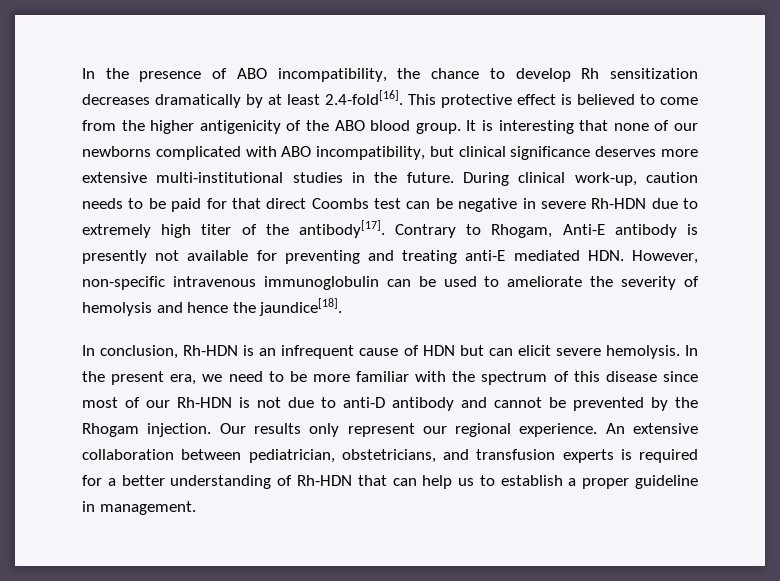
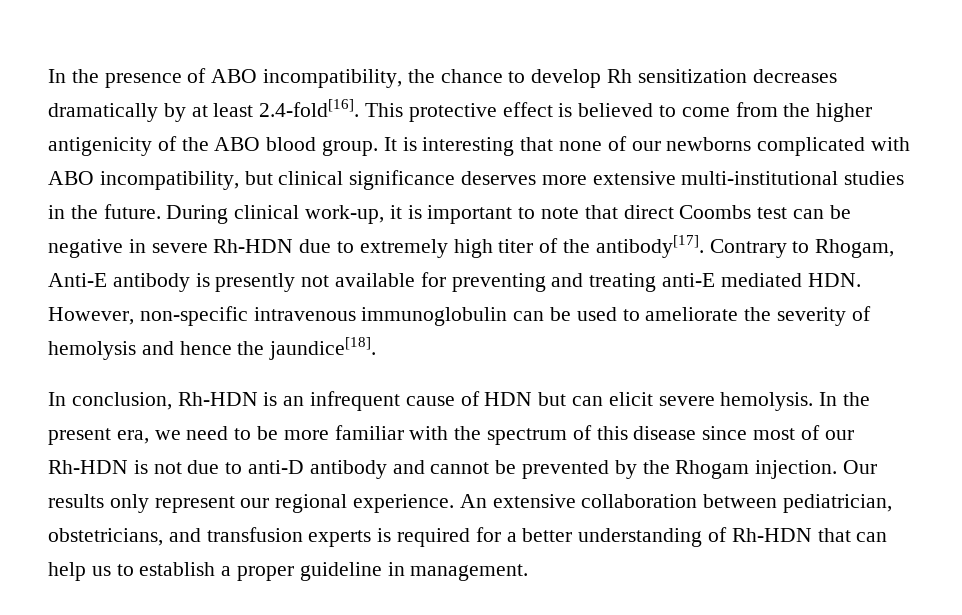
[645,172,698,183] [82,198,227,212] caution needs to be paid for -> [389,205,580,224] it is important to note

